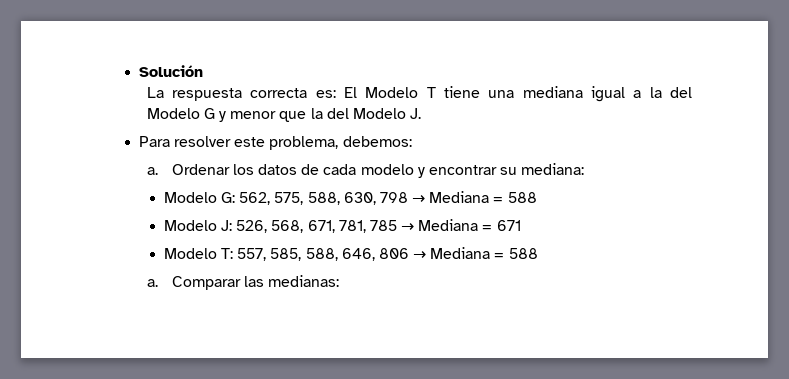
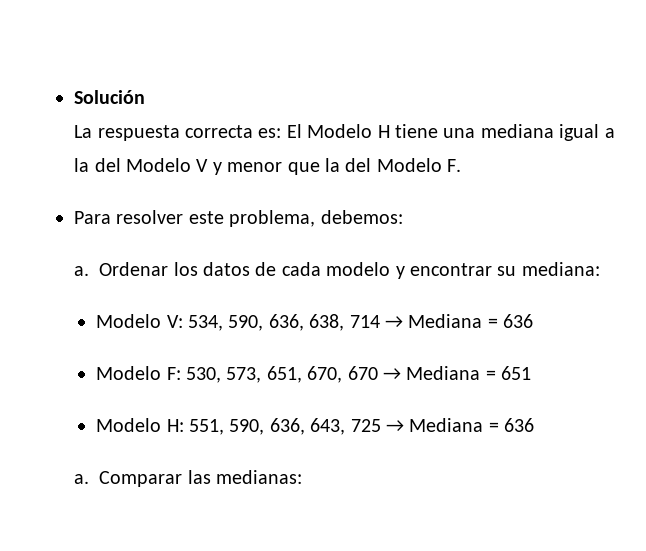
[426,87,436,98] T -> [377,125,390,138] H
[203,108,215,119] G -> [196,159,209,172] V
[410,108,422,119] J. -> [447,159,462,172] F.
[220,191,537,205] [163,219,521,233] [163,247,538,261] G: 562, 575, 588, 630, 798 → Mediana = 588 // Modelo J: 526, 568, 671, 781, 785 → Mediana = 671 // Modelo T: 557, 585, 588, 646, 806 → Mediana = 588 -> [166,314,534,331] [96,366,532,383] [96,418,535,435] V: 534, 590, 636, 638, 714 → Mediana = 636 // Modelo F: 530, 573, 651, 670, 670 → Mediana = 651 // Modelo H: 551, 590, 636, 643, 725 → Mediana = 636

